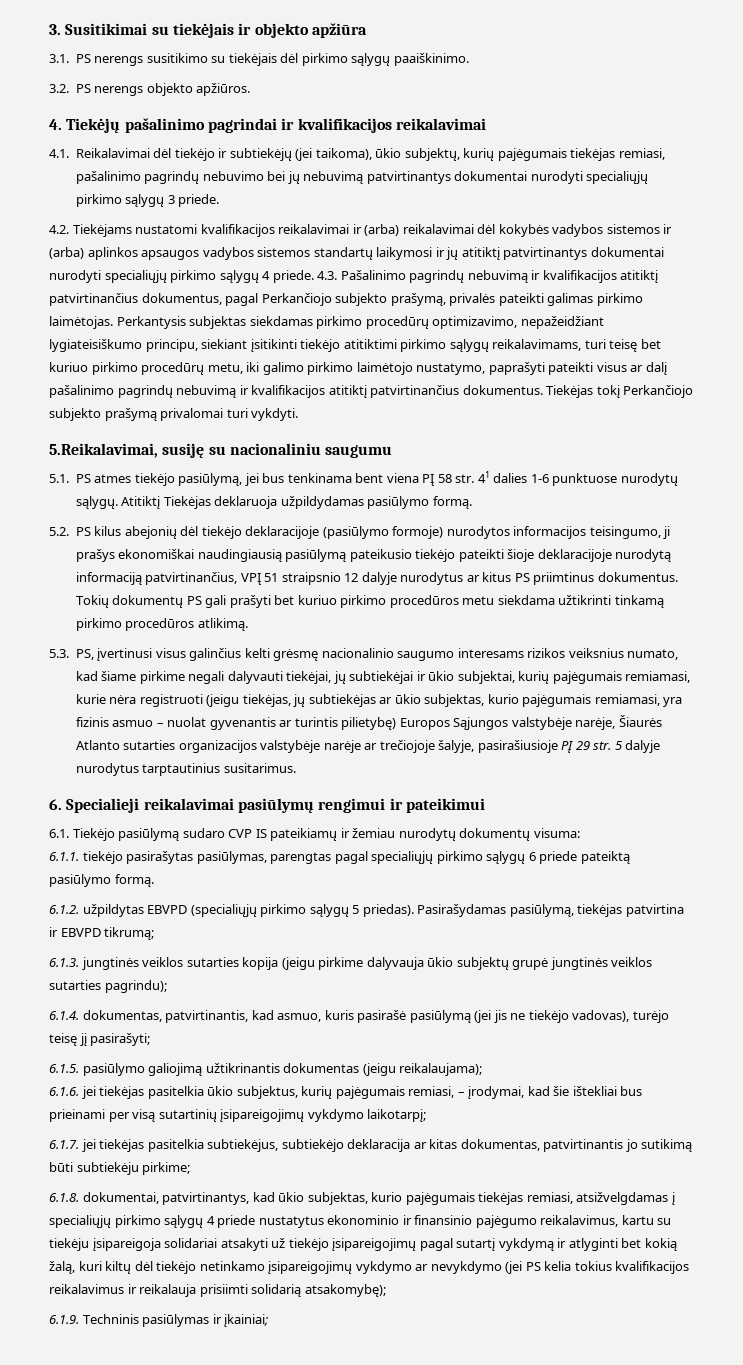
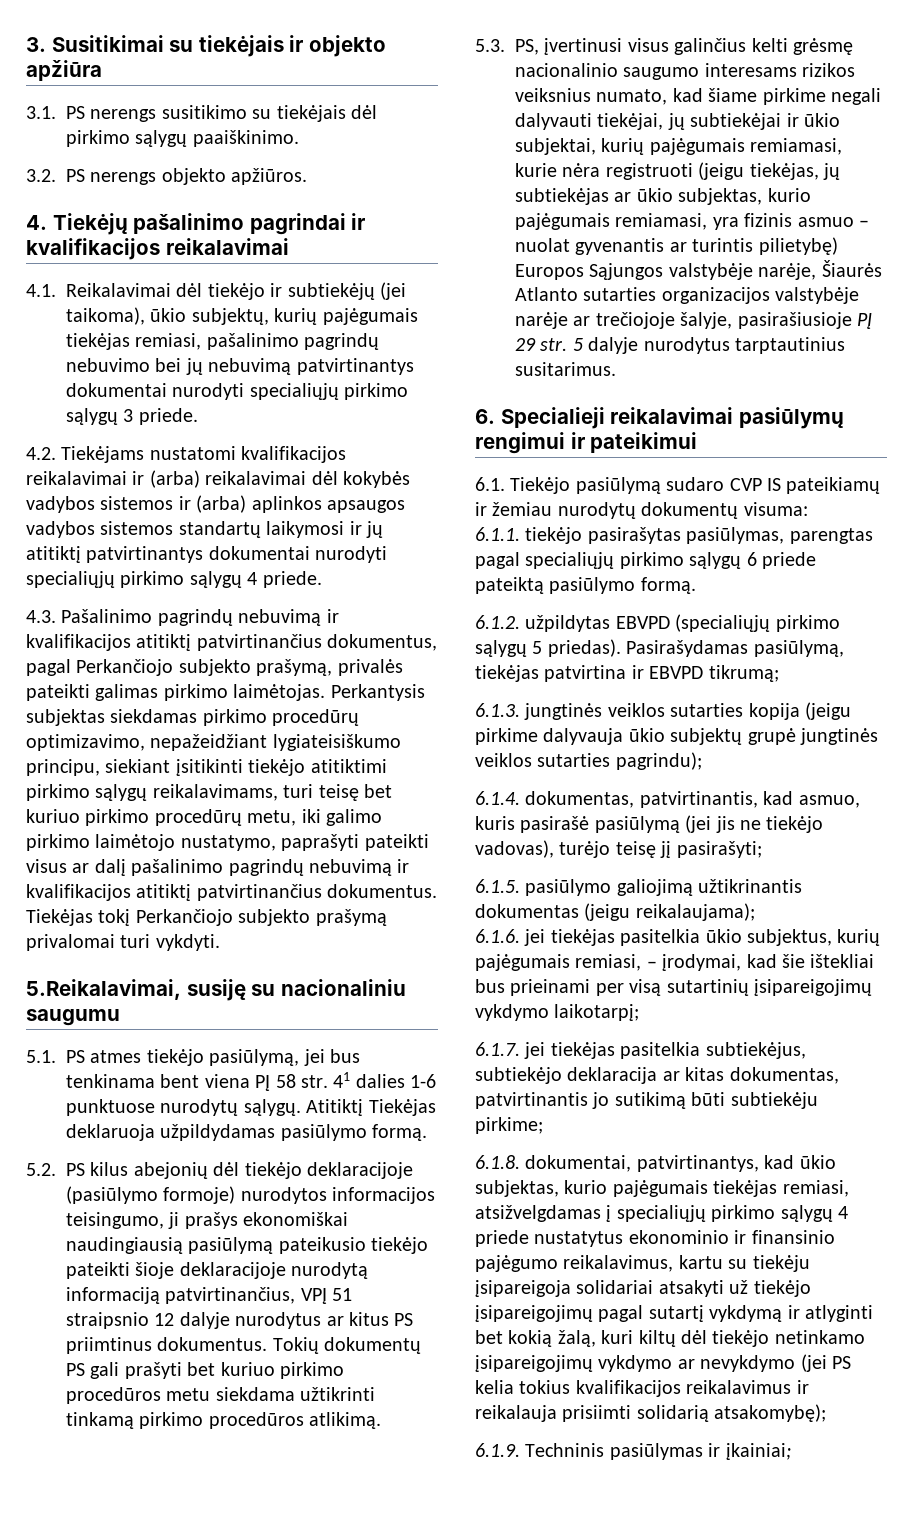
(314, 276) none -> (322, 579) //

